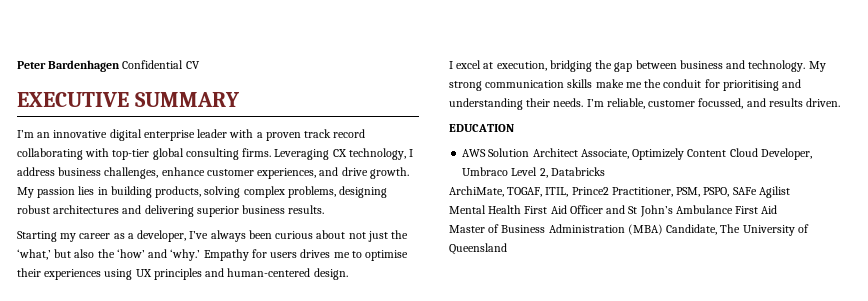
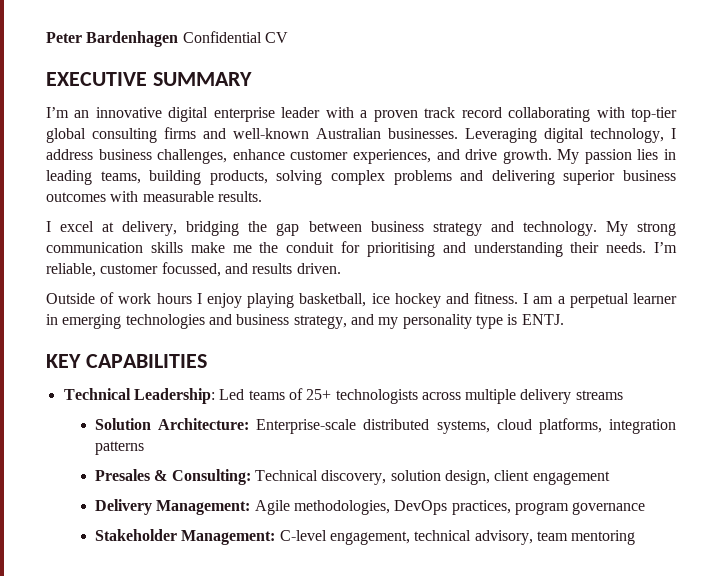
[242,148,347,160] firms. Leveraging CX -> [164,127,584,143] firms and well-known Australian businesses. Leveraging digital
(108, 191) none -> [46,170,141,185] leading teams,
[287,186,388,198] [17,205,325,217] [17,230,409,242] [17,249,409,261] [17,268,348,280] problems, designing robust architectures and delivering superior business results. // Starting my career as a developer, I’ve always been curious about not just the ‘what,’ but also the ‘how’ and ‘why.’ Empathy for users drives me to optimise their experiences using UX principles and human-centered design. -> [393,170,677,185] [46,191,262,202] problems and delivering superior business outcomes with measurable results.
[496,61,547,71] execution, -> [122,221,178,236] delivery,
(723, 64) none -> [432,222,482,236] strategy
[449,124,514,132] [462,148,812,160] [462,167,605,178] [449,186,790,198] [449,205,778,217] [449,224,809,236] [449,243,507,255] EDUCATION // AWS Solution Architect Associate, Optimizely Content Cloud Developer, Umbraco Level 2, Databricks // ArchiMate, TOGAF, ITIL, Prince2 Practitioner, PSM, PSPO, SAFe Agilist // Mental Health First Aid Officer and St John’s Ambulance First Aid // Master of Business Administration (MBA) Candidate, The University of Queensland -> [46,292,677,308] [46,314,564,329] [46,354,207,368] [63,388,623,404] [95,418,676,434] [95,441,145,455] [95,469,610,485] [95,499,646,515] [95,529,636,545] Outside of work hours I enjoy playing basketball, ice hockey and fitness. I am a perpetual learner in emerging technologies and business strategy, and my personality type is ENTJ. // KEY CAPABILITIES // Technical Leadership: Led teams of 25+ technologists across multiple delivery streams // Solution Architecture: Enterprise-scale distributed systems, cloud platforms, integration patterns // Presales & Consulting: Technical discovery, solution design, client engagement // Delivery Management: Agile methodologies, DevOps practices, program governance // Stakeholder Management: C-level engagement, technical advisory, team mentoring

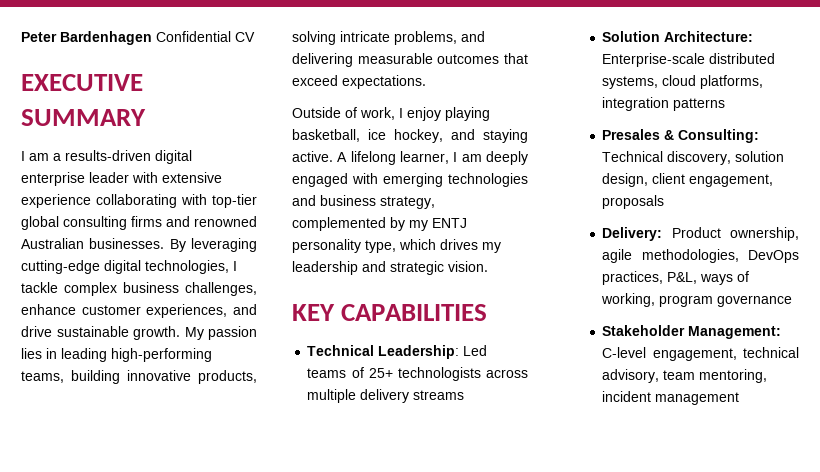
[46,107,502,122] I’m an innovative digital enterprise leader with a proven track record -> [21,150,192,164] [21,172,222,186] [21,194,91,208] I am a results-driven digital enterprise leader with extensive experience
[233,128,309,139] well-known -> [194,216,257,227] renowned
[465,128,676,143] [46,149,93,160] Leveraging digital technology, I address -> [169,238,257,252] [21,260,237,274] [21,282,117,296] By leveraging cutting-edge digital technologies, I tackle complex
(498, 154) none -> [56,326,129,337] sustainable
(92, 177) none -> [111,348,212,362] high-performing
(202, 177) none -> [127,370,191,381] innovative
[331,170,677,185] [46,191,262,202] [46,221,677,236] [46,241,678,257] [46,262,341,277] complex problems and delivering superior business outcomes with measurable results. // I excel at delivery, bridging the gap between business strategy and technology. My strong communication skills make me the conduit for prioritising and understanding their needs. I’m reliable, customer focussed, and results driven. -> [340,31,485,45] [292,53,528,67] [292,75,426,89] intricate problems, and delivering measurable outcomes that exceed expectations.
[118,293,192,304] work hours -> [360,107,395,120] work,
[394,292,677,308] [46,314,58,325] hockey and fitness. I am a perpetual learner in -> [394,129,528,143] [292,151,528,165] [292,173,378,187] hockey, and staying active. A lifelong learner, I am deeply engaged with
[350,314,564,329] and my personality type is ENTJ. -> [292,217,467,231] [292,239,501,253] [292,261,488,275] complemented by my ENTJ personality type, which drives my leadership and strategic vision.
[532,471,610,485] [95,499,511,515] engagement // Delivery Management: Agile methodologies, DevOps practices, -> [689,174,774,187] [602,195,665,209] [602,227,799,241] [602,249,799,263] [602,271,750,285] [601,293,656,307] engagement, proposals // Delivery: Product ownership, agile methodologies, DevOps practices, P&L, ways of working,
[571,530,636,545] mentoring -> [699,369,768,383] [602,391,740,405] mentoring, incident management

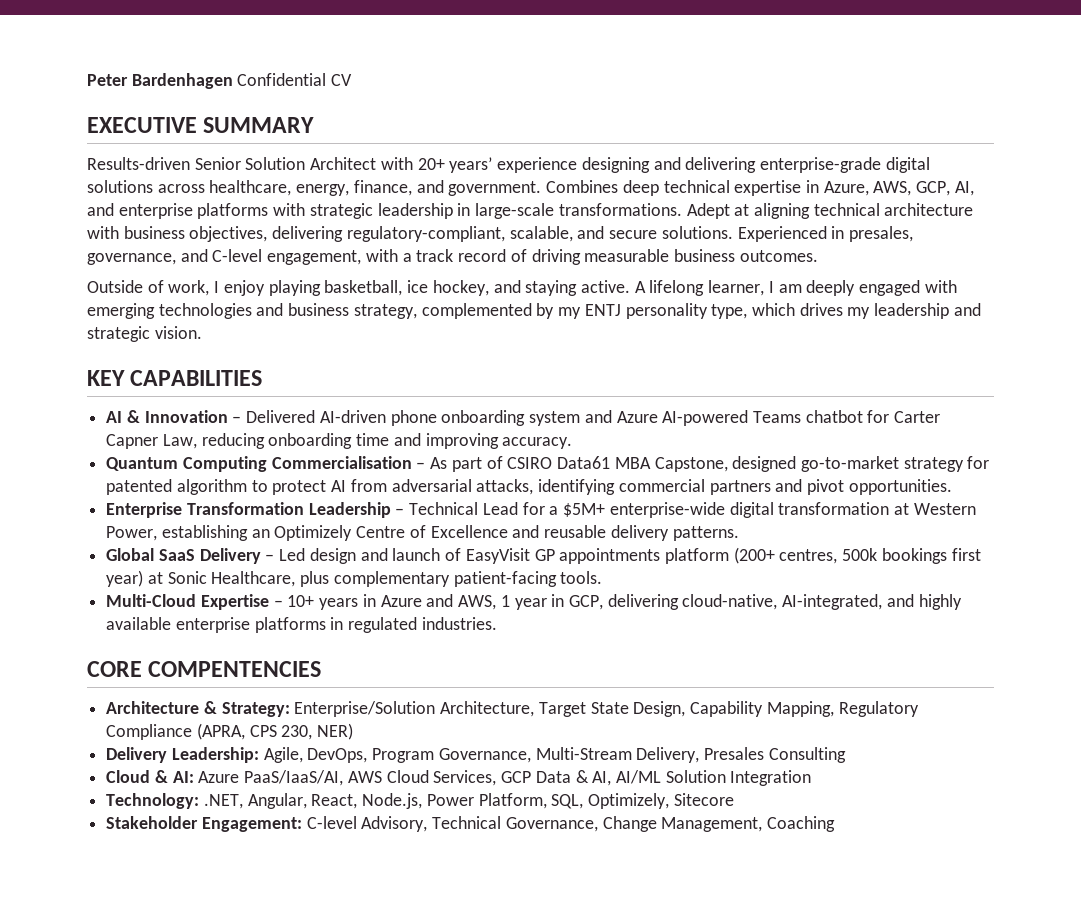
[21,150,192,164] [21,172,222,186] [21,194,257,208] [21,216,257,230] [21,238,257,252] [21,260,237,274] [21,282,257,296] [21,304,257,318] [21,326,257,340] [21,348,212,362] [21,370,257,384] [292,31,485,45] [292,53,528,67] [292,75,426,89] I am a results-driven digital enterprise leader with extensive experience collaborating with top-tier global consulting firms and renowned Australian businesses. By leveraging cutting-edge digital technologies, I tackle complex business challenges, enhance customer experiences, and drive sustainable growth. My passion lies in leading high-performing teams, building innovative products, solving intricate problems, and delivering measurable outcomes that exceed expectations. -> [87,157,930,173] [87,180,974,196] [87,203,974,219] [87,226,913,242] [87,249,818,265] Results-driven Senior Solution Architect with 20+ years’ experience designing and delivering enterprise-grade digital solutions across healthcare, energy, finance, and government. Combines deep technical expertise in Azure, AWS, GCP, AI, and enterprise platforms with strategic leadership in large-scale transformations. Adept at aligning technical architecture with business objectives, delivering regulatory-compliant, scalable, and secure solutions. Experienced in presales, governance, and C-level engagement, with a track record of driving measurable business outcomes.
[307,345,488,359] [307,367,528,381] [307,389,465,403] [602,31,754,42] [602,53,776,67] [602,75,764,89] [602,97,726,111] [602,129,760,143] [602,151,785,165] [602,173,774,187] [602,195,665,209] [602,227,799,241] [602,249,799,263] [602,271,750,285] [601,293,793,307] [602,325,782,339] [602,347,799,361] [602,369,768,383] [602,391,740,405] Technical Leadership: Led teams of 25+ technologists across multiple delivery streams // Solution Architecture: Enterprise-scale distributed systems, cloud platforms, integration patterns // Presales & Consulting: Technical discovery, solution design, client engagement, proposals // Delivery: Product ownership, agile methodologies, DevOps practices, P&L, ways of working, program governance // Stakeholder Management: C-level engagement, technical advisory, team mentoring, incident management -> [106,410,941,426] [106,433,573,449] [106,456,990,472] [106,479,952,495] [106,502,976,518] [106,525,739,541] [106,547,981,564] [106,570,603,587] [106,594,962,610] [106,617,497,633] [87,661,322,677] [106,701,919,717] [106,723,354,740] [106,747,846,763] [106,770,812,786] [106,793,734,809] [106,816,836,832] AI & Innovation – Delivered AI-driven phone onboarding system and Azure AI-powered Teams chatbot for Carter Capner Law, reducing onboarding time and improving accuracy. // Quantum Computing Commercialisation – As part of CSIRO Data61 MBA Capstone, designed go-to-market strategy for patented algorithm to protect AI from adversarial attacks, identifying commercial partners and pivot opportunities. // Enterprise Transformation Leadership – Technical Lead for a $5M+ enterprise-wide digital transformation at Western Power, establishing an Optimizely Centre of Excellence and reusable delivery patterns. // Global SaaS Delivery – Led design and launch of EasyVisit GP appointments platform (200+ centres, 500k bookings first year) at Sonic Healthcare, plus complementary patient-facing tools. // Multi-Cloud Expertise – 10+ years in Azure and AWS, 1 year in GCP, delivering cloud-native, AI-integrated, and highly available enterprise platforms in regulated industries. // CORE COMPENTENCIES // Architecture & Strategy: Enterprise/Solution Architecture, Target State Design, Capability Mapping, Regulatory Compliance (APRA, CPS 230, NER) // Delivery Leadership: Agile, DevOps, Program Governance, Multi-Stream Delivery, Presales Consulting // Cloud & AI: Azure PaaS/IaaS/AI, AWS Cloud Services, GCP Data & AI, AI/ML Solution Integration // Technology: .NET, Angular, React, Node.js, Power Platform, SQL, Optimizely, Sitecore // Stakeholder Engagement: C-level Advisory, Technical Governance, Change Management, Coaching

